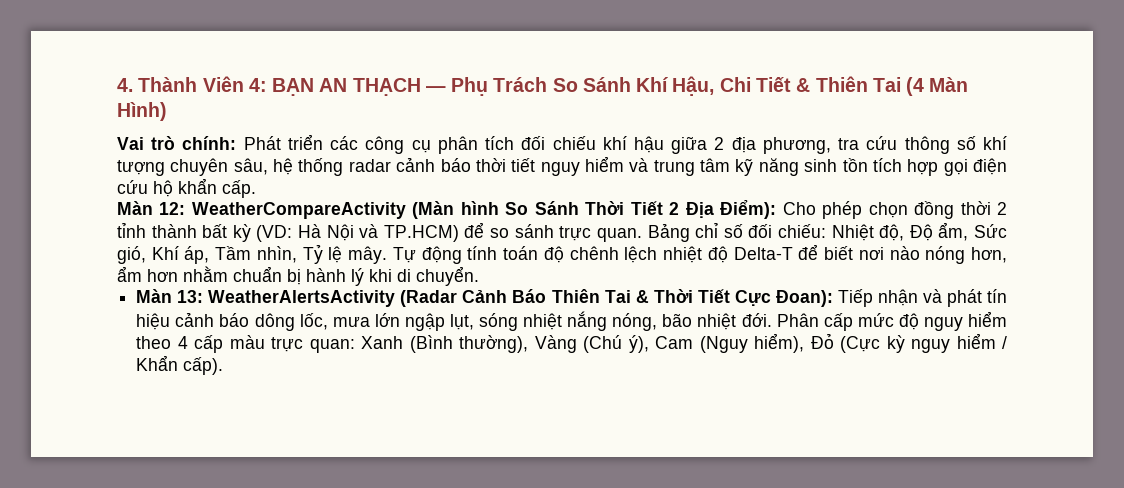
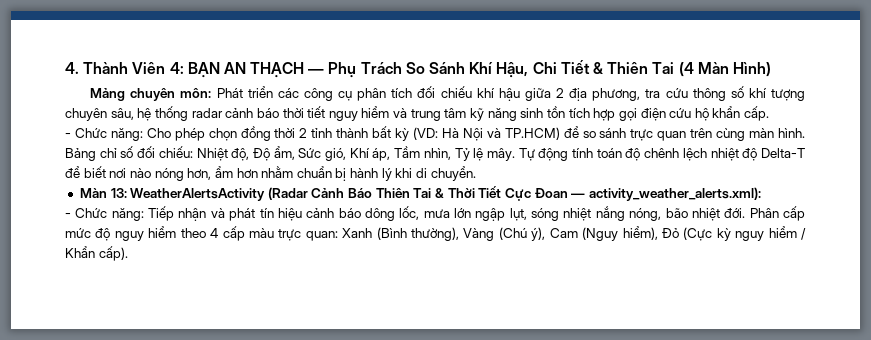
[117,136,237,150] Vai trò chính: -> [90,88,212,101] Mảng chuyên môn:
[117,200,777,219] Màn 12: WeatherCompareActivity (Màn hình So Sánh Thời Tiết 2 Địa Điểm): -> [65,128,143,141] - Chức năng:
[596,228,642,242] quan. -> [657,128,805,141] quan trên cùng màn hình.
[775,290,833,307] Đoan): -> [534,187,761,201] [65,208,144,221] Đoan — activity_weather_alerts.xml): // - Chức năng:

